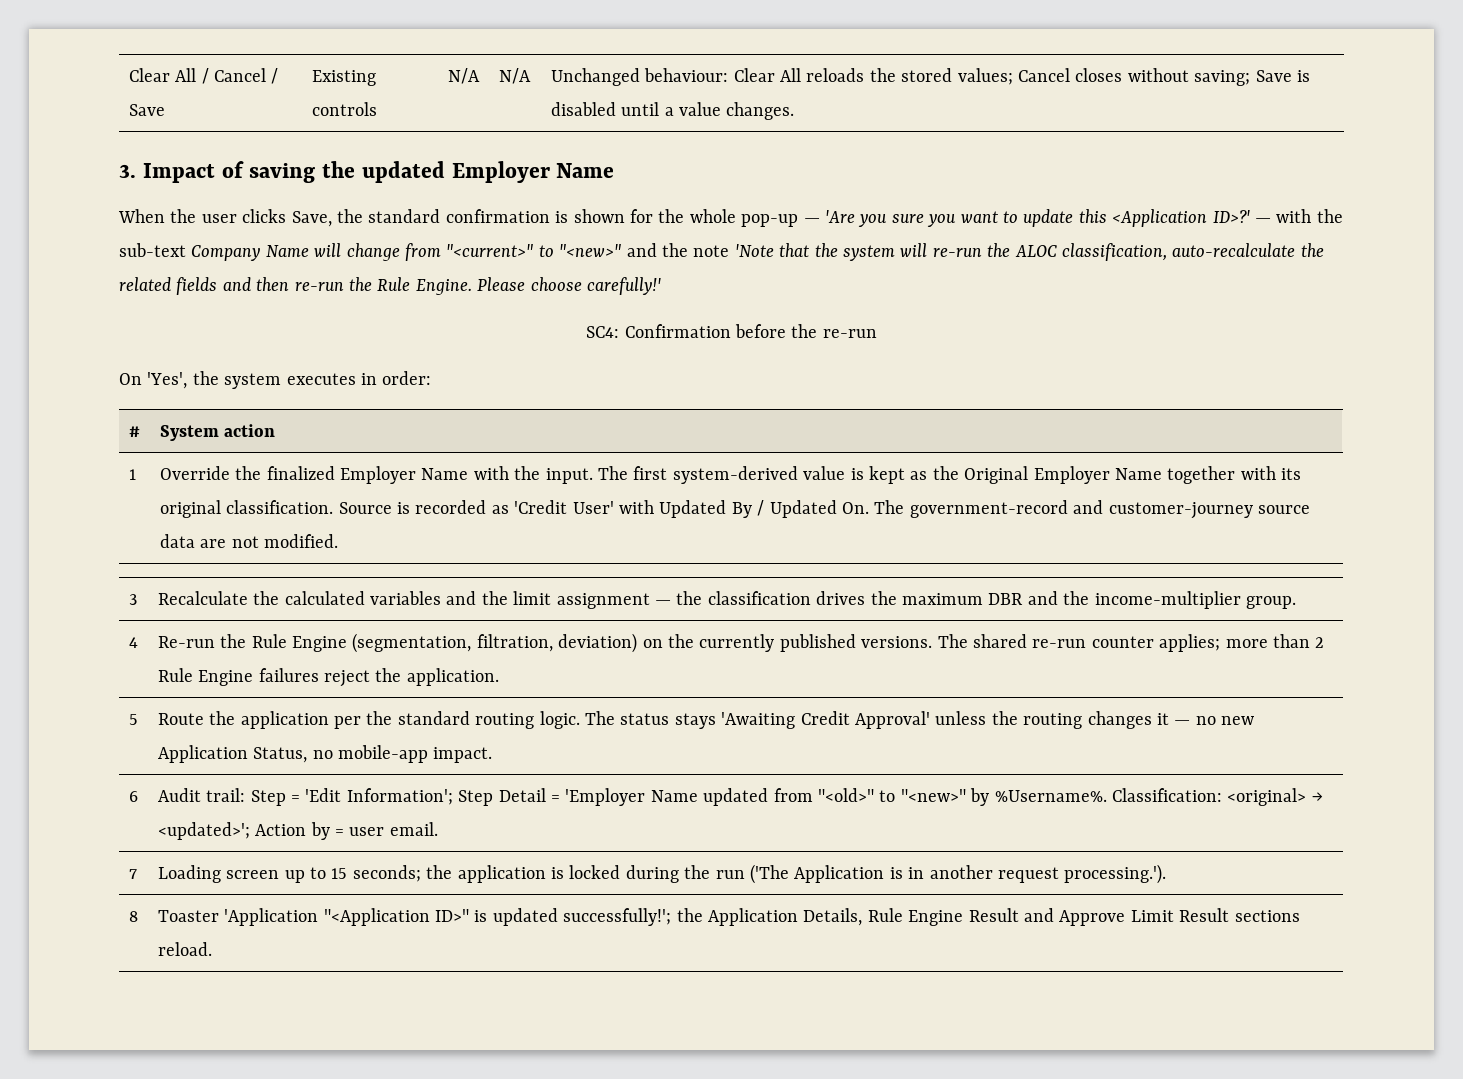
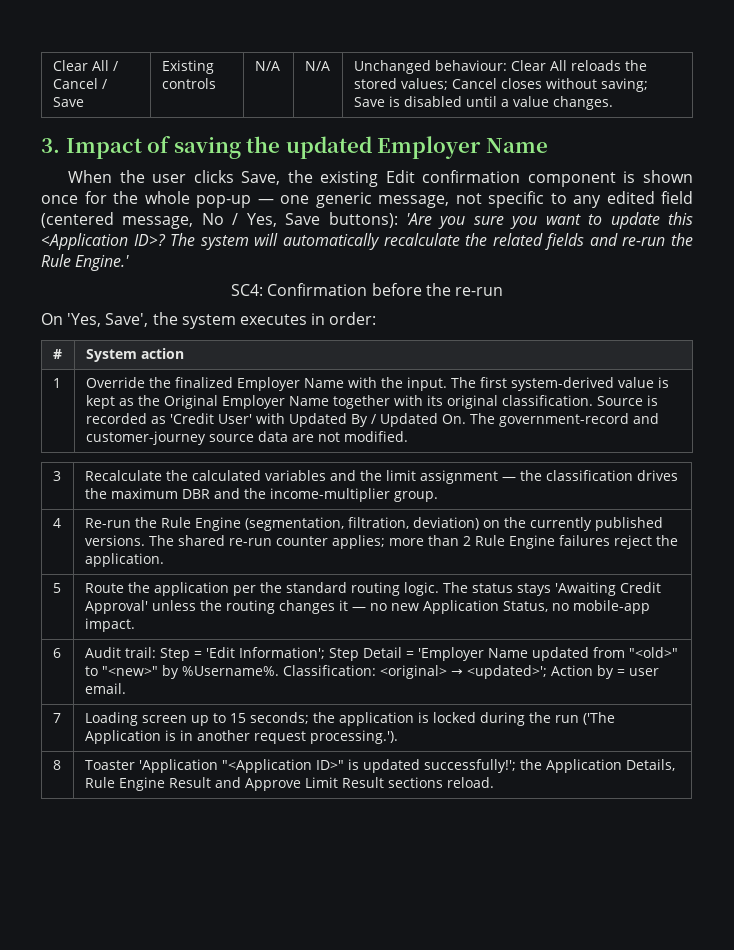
[368,209,550,223] standard confirmation -> [320,170,616,187] existing Edit confirmation component
(625, 216) none -> [41,195,78,204] once
(820, 220) none -> [280,191,693,208] [41,212,398,229] one generic message, not specific to any edited field (centered message, No / Yes, Save buttons):
[1212,209,1343,223] [119,243,1296,261] ID>?' — with the sub-text Company Name will change from "<current>" to "<new>" and the note 'Note that the system will re-run the ALOC classification, auto-recalculate -> [133,233,460,250] ID>? The system will automatically recalculate
[256,277,290,291] then -> (618, 239) none
[415,277,661,295] Engine. Please choose carefully!' -> [75,255,130,271] Engine.'
[147,372,188,389] 'Yes', -> [67,313,149,327] 'Yes, Save',

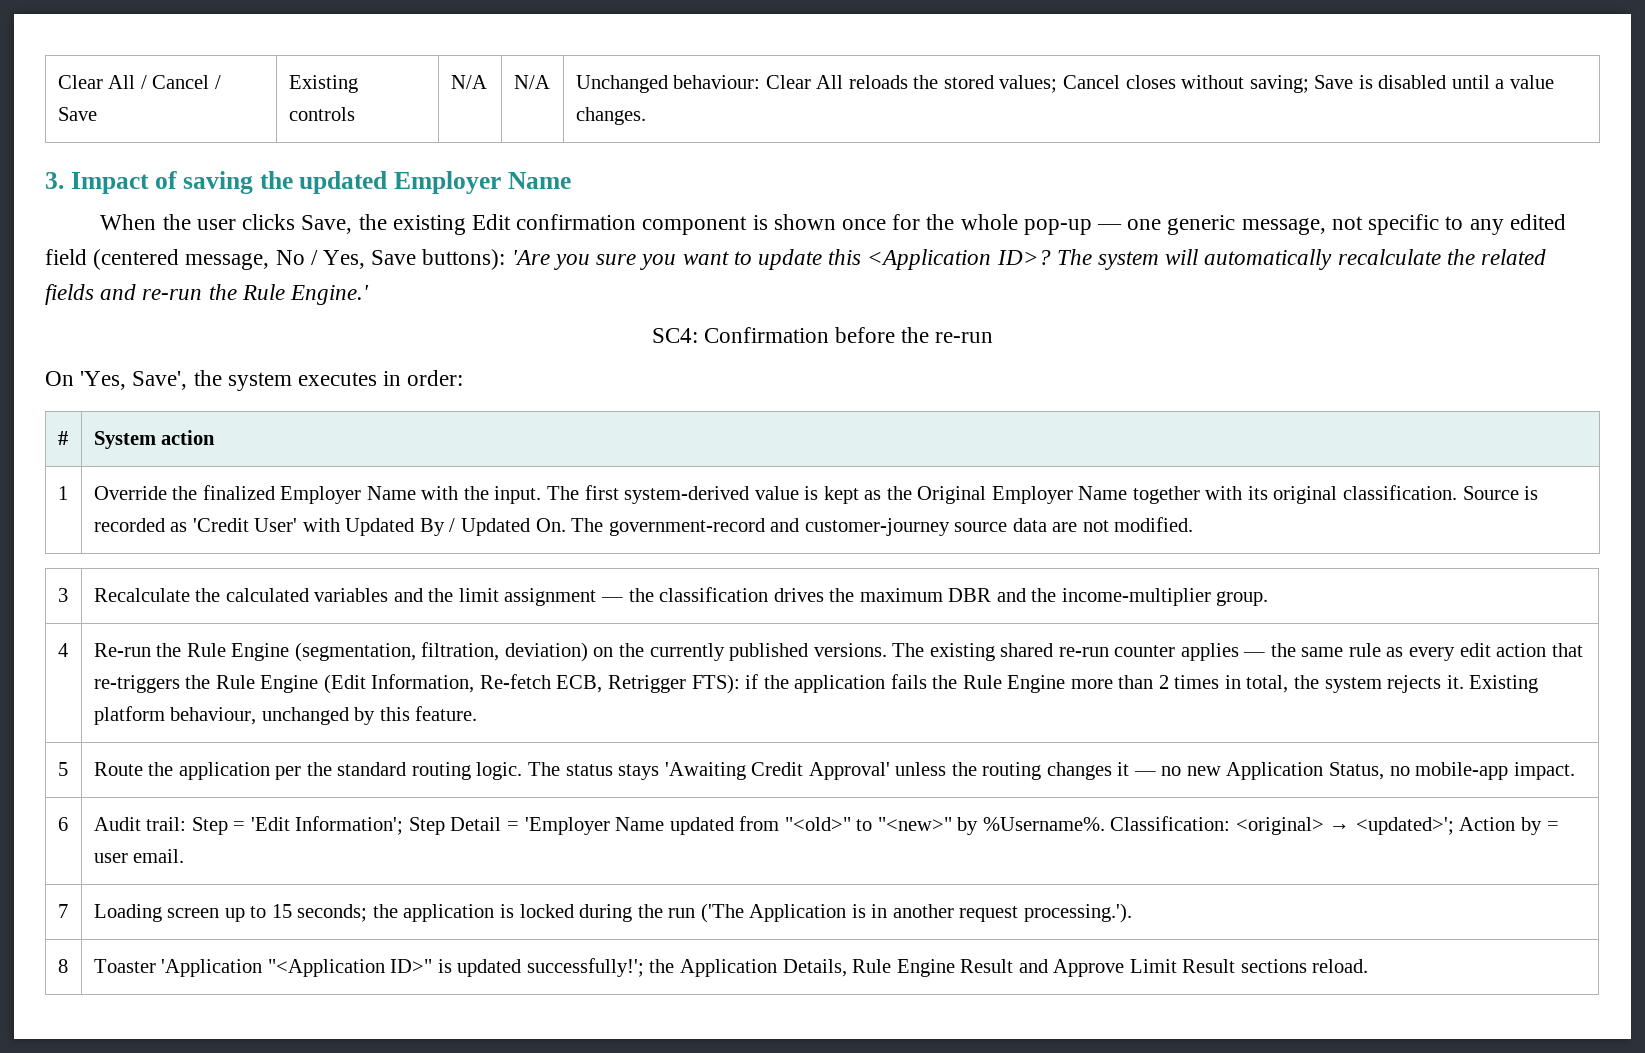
(174, 540) none -> [929,643,995,661] existing
[331,535,678,549] [84,553,164,567] applies; more than 2 Rule Engine failures reject the application. -> [1180,643,1583,661] [93,674,1539,694] [93,706,478,725] applies — the same rule as every edit action that re-triggers the Rule Engine (Edit Information, Re-fetch ECB, Retrigger FTS): if the application fails the Rule Engine more than 2 times in total, the system rejects it. Existing platform behaviour, unchanged by this feature.

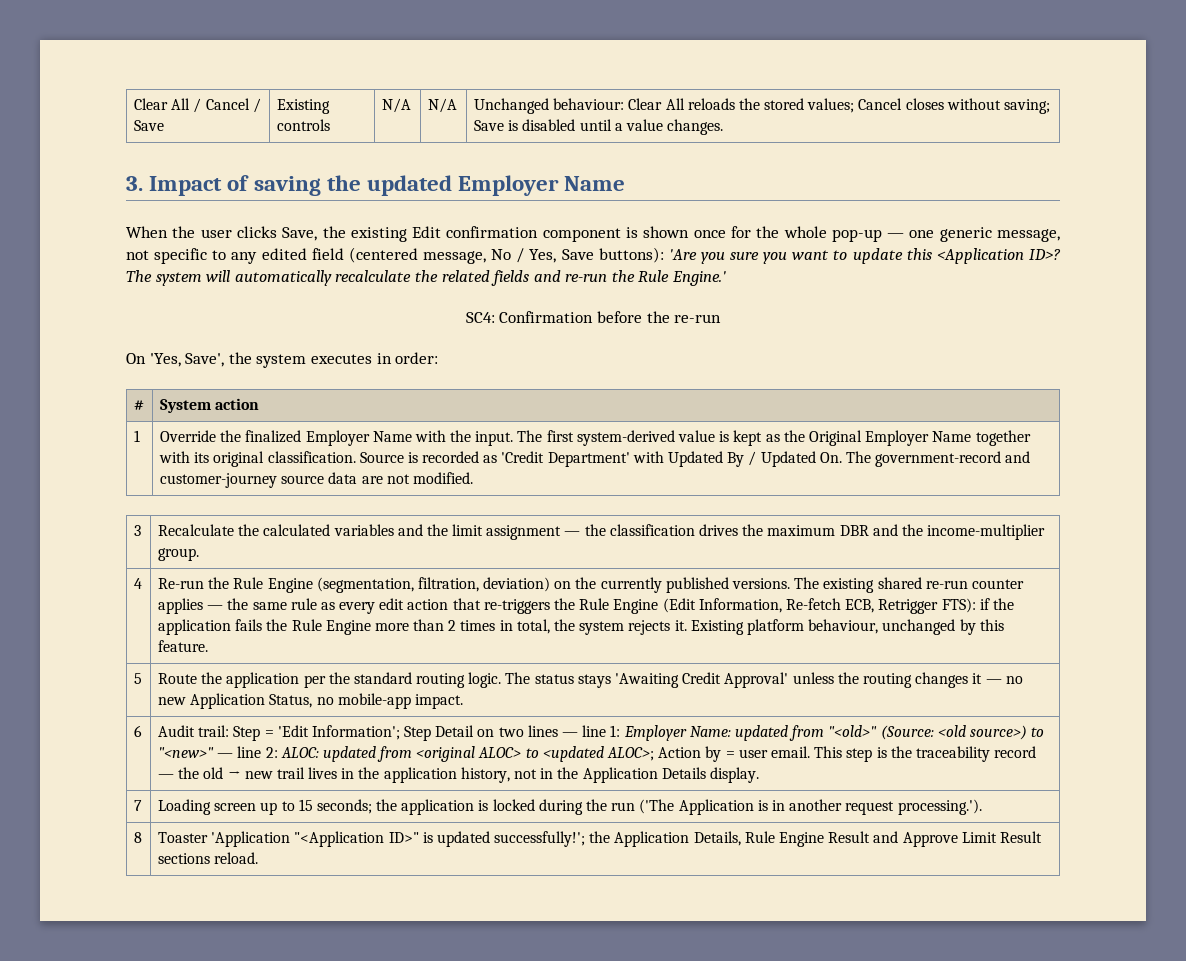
[254,518,298,532] User' -> [547,452,630,467] Department'
[506,816,1454,835] = 'Employer Name updated from "<old>" to "<new>" by %Username%. Classification: <original> → <updated>'; -> [477,725,1045,741] [157,746,655,762] on two lines — line 1: Employer Name: updated from "<old>" (Source: <old source>) to "<new>" — line 2: ALOC: updated from <original ALOC> to <updated ALOC>;
(185, 856) none -> [814,746,1037,762] [157,767,759,783] This step is the traceability record — the old → new trail lives in the application history, not in the Application Details display.

